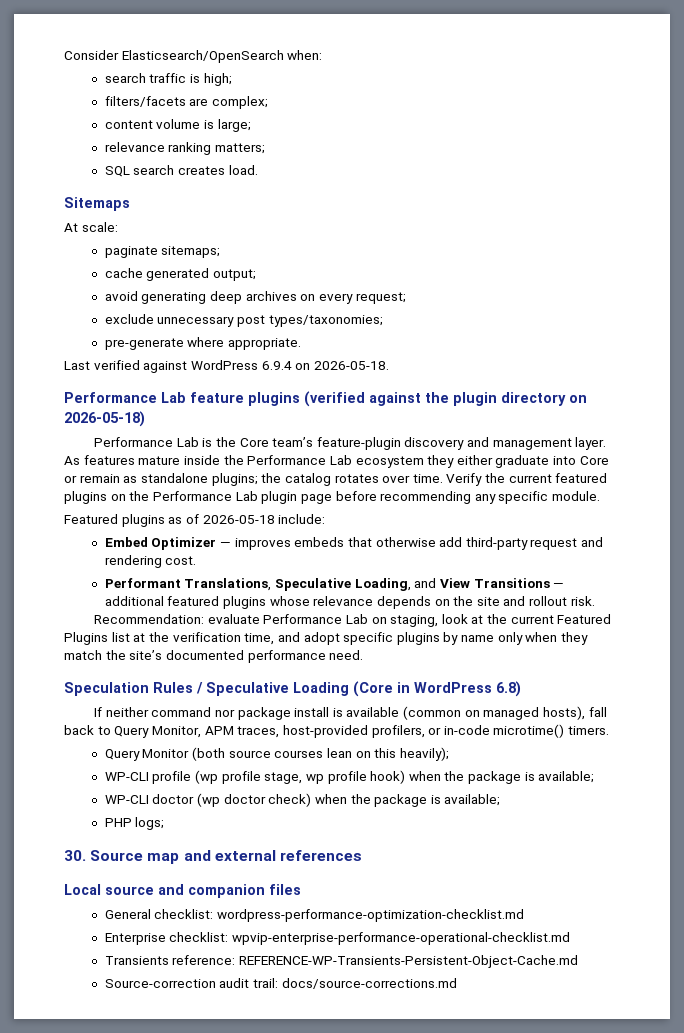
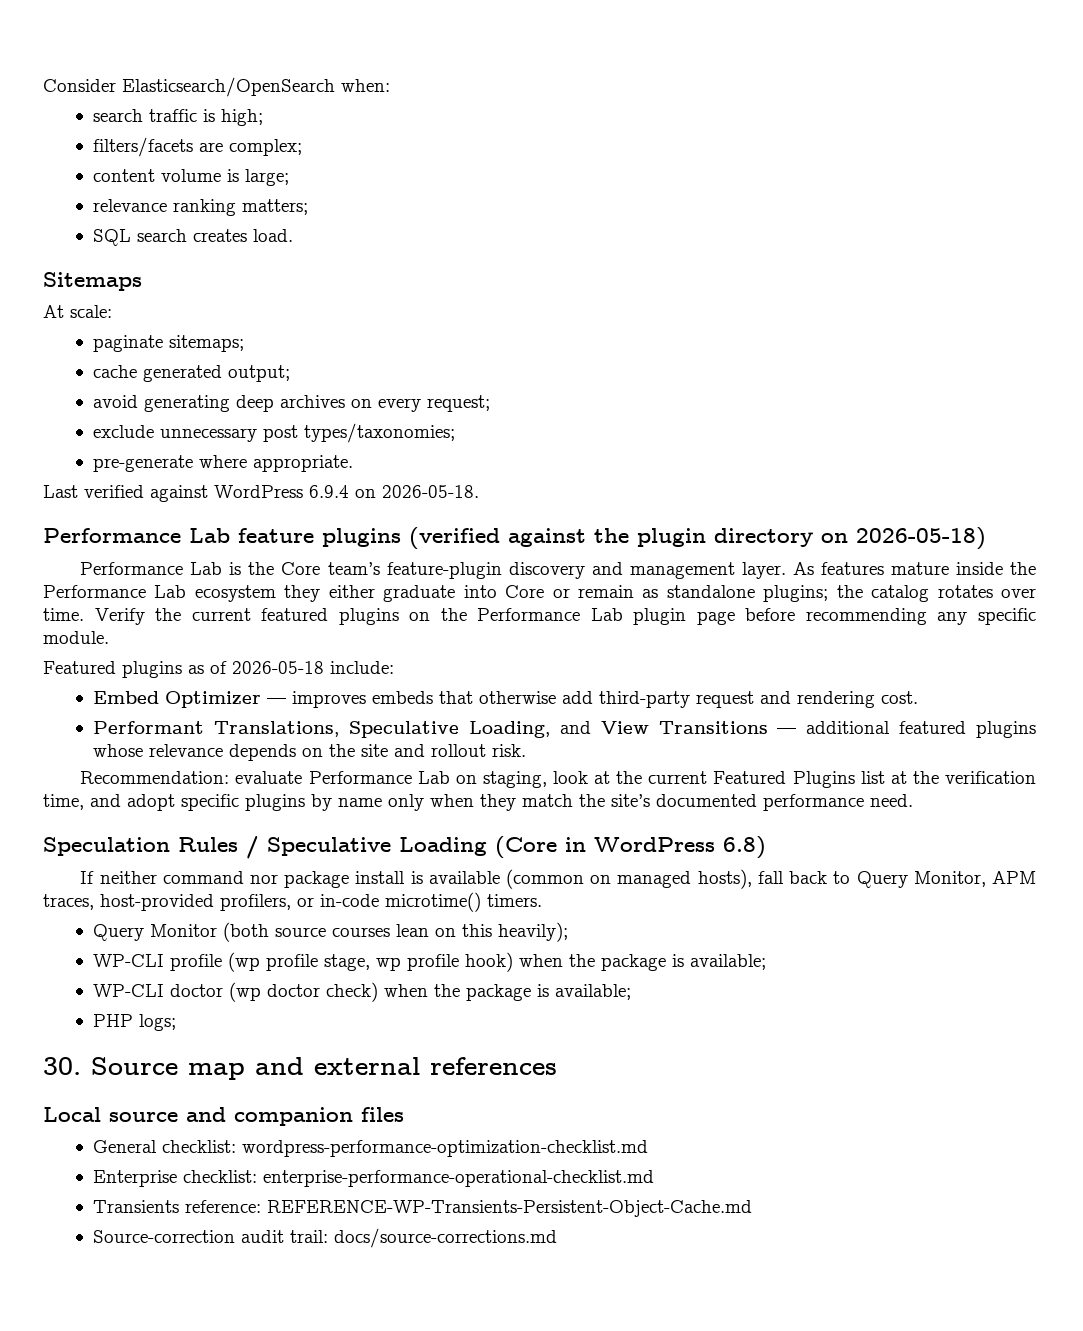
[231,932,570,945] wpvip-enterprise-performance-operational-checklist.md -> [263,1170,655,1187] enterprise-performance-operational-checklist.md

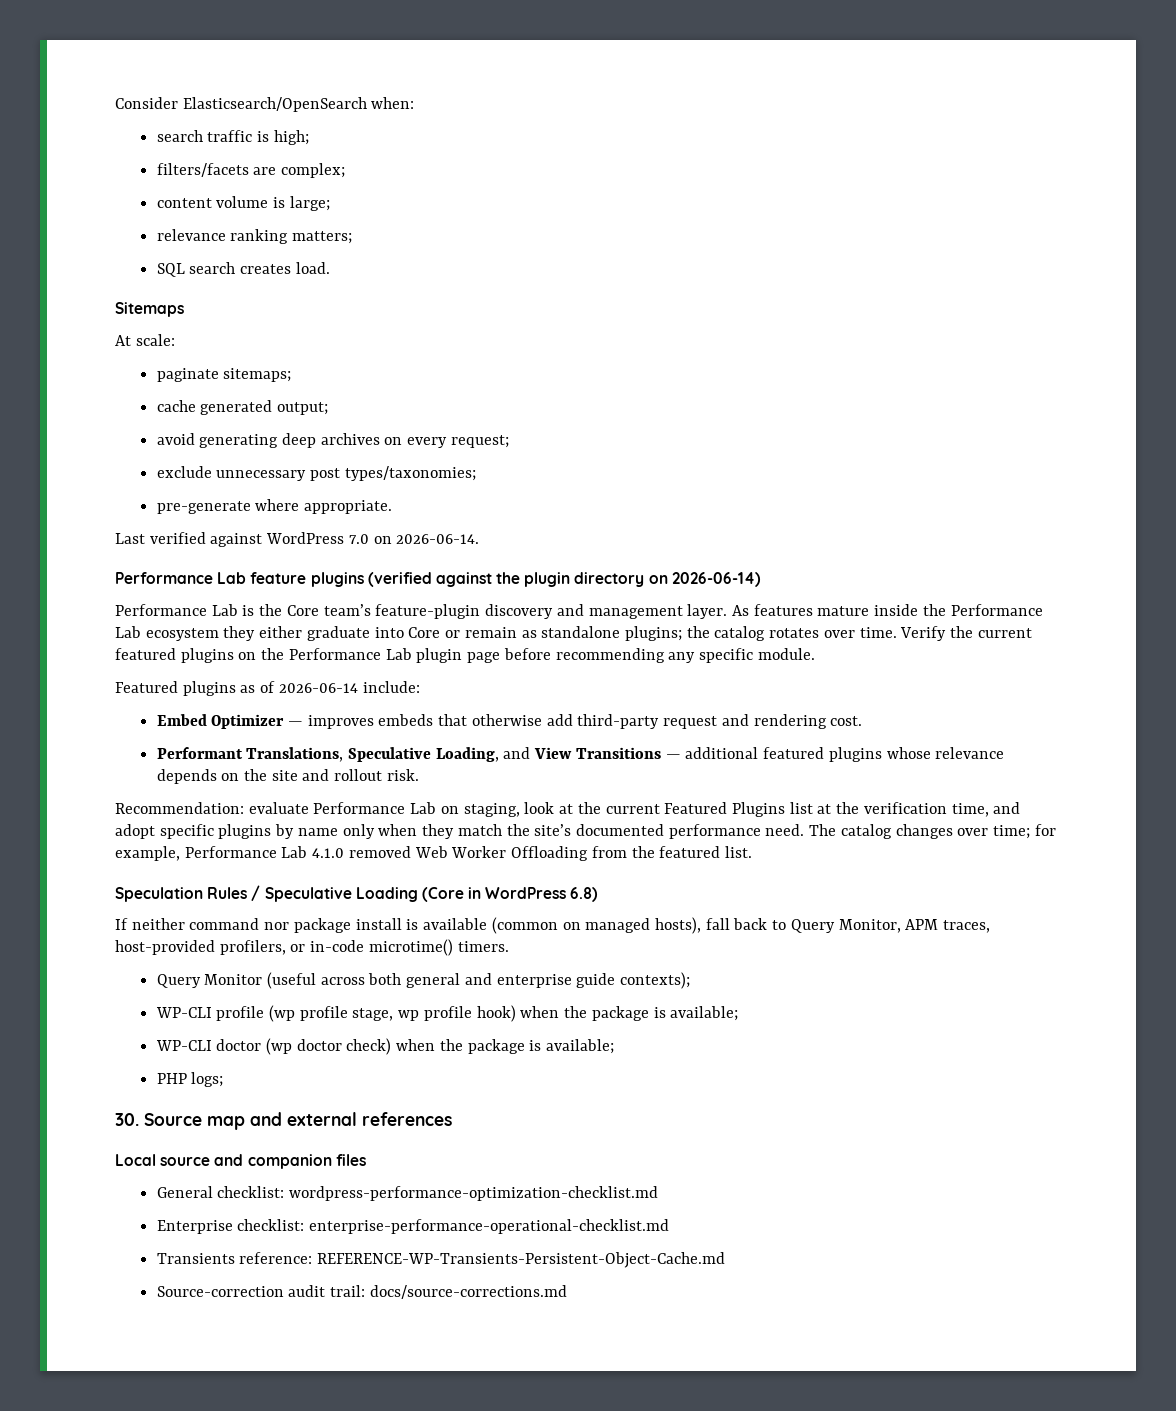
[309,485,479,498] 6.9.4 on 2026-05-18. -> [348,534,480,544] 7.0 on 2026-06-14.
[856,527,986,550] 2026-05-18) -> [671,572,761,587] 2026-06-14)
[232,661,324,674] 2026-05-18 -> [278,683,358,693] 2026-06-14
(913, 800) none -> [809,824,1056,839] [115,846,752,861] The catalog changes over time; for example, Performance Lab 4.1.0 removed Web Worker Offloading from the featured list.
[223,922,569,942] (both source courses lean on this heavily); -> [267,972,691,989] (useful across both general and enterprise guide contexts);

